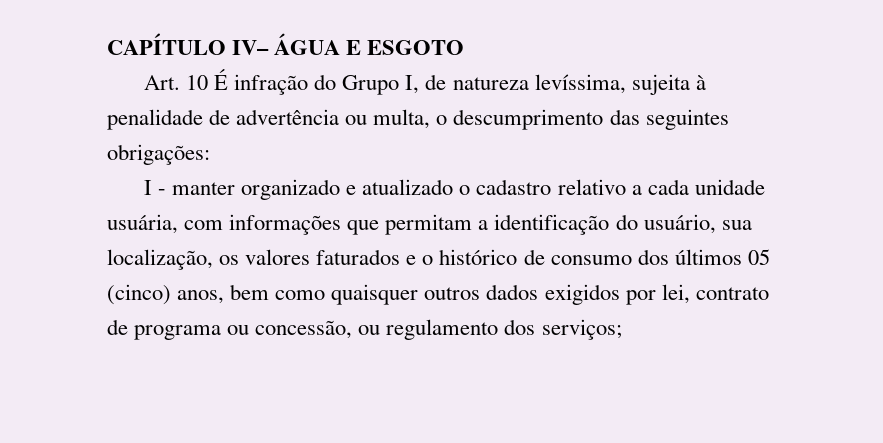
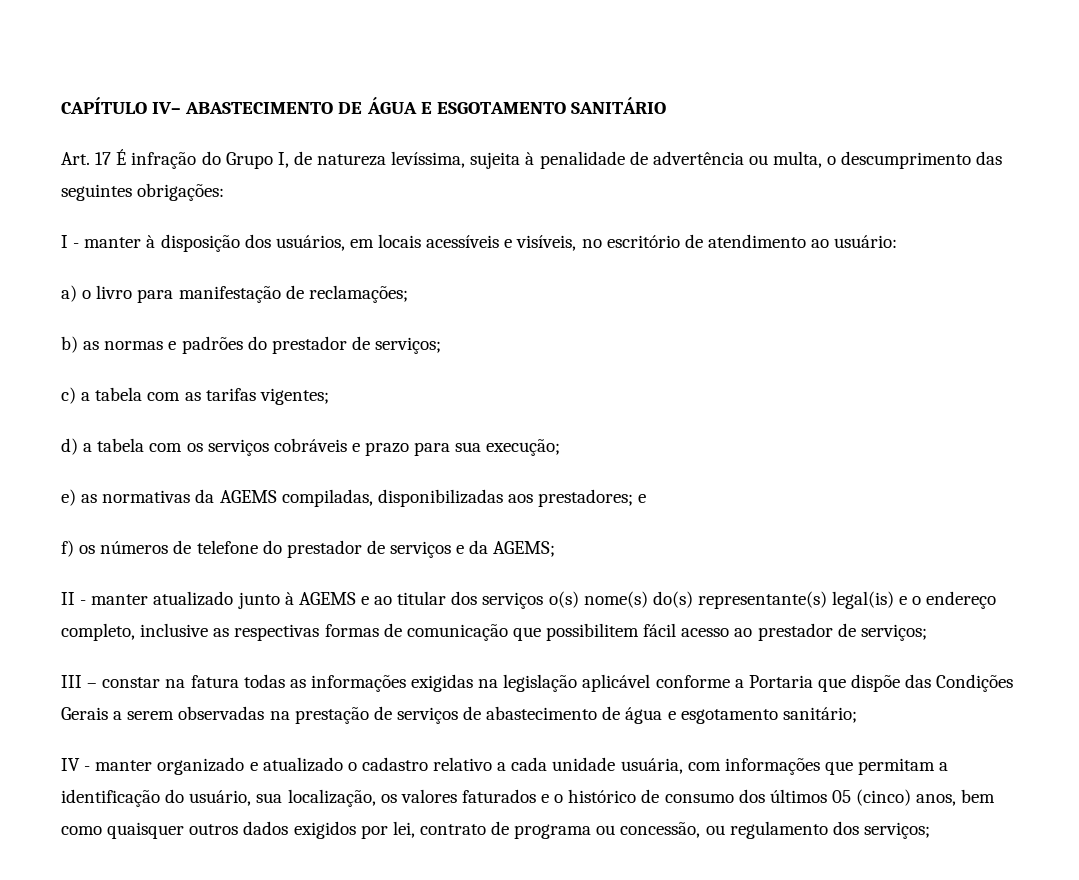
[274,33,465,55] ÁGUA E ESGOTO -> [185,97,666,114] ABASTECIMENTO DE ÁGUA E ESGOTAMENTO SANITÁRIO
[186,75,209,90] 10 -> [95,152,112,165] 17
(236, 188) none -> [146,234,898,252] [61,285,408,303] [61,336,442,354] [61,387,329,405] [61,438,561,456] [61,489,647,507] [61,540,556,558] [61,591,997,609] [61,623,927,641] [61,674,1014,692] [61,706,857,724] [61,758,153,771] à disposição dos usuários, em locais acessíveis e visíveis, no escritório de atendimento ao usuário: // a) o livro para manifestação de reclamações; // b) as normas e padrões do prestador de serviços; // c) a tabela com as tarifas vigentes; // d) a tabela com os serviços cobráveis e prazo para sua execução; // e) as normativas da AGEMS compiladas, disponibilizadas aos prestadores; e // f) os números de telefone do prestador de serviços e da AGEMS; // II - manter atualizado junto à AGEMS e ao titular dos serviços o(s) nome(s) do(s) representante(s) legal(is) e o endereço completo, inclusive as respectivas formas de comunicação que possibilitem fácil acesso ao prestador de serviços; // III – constar na fatura todas as informações exigidas na legislação aplicável conforme a Portaria que dispõe das Condições Gerais a serem observadas na prestação de serviços de abastecimento de água e esgotamento sanitário; // IV - manter

